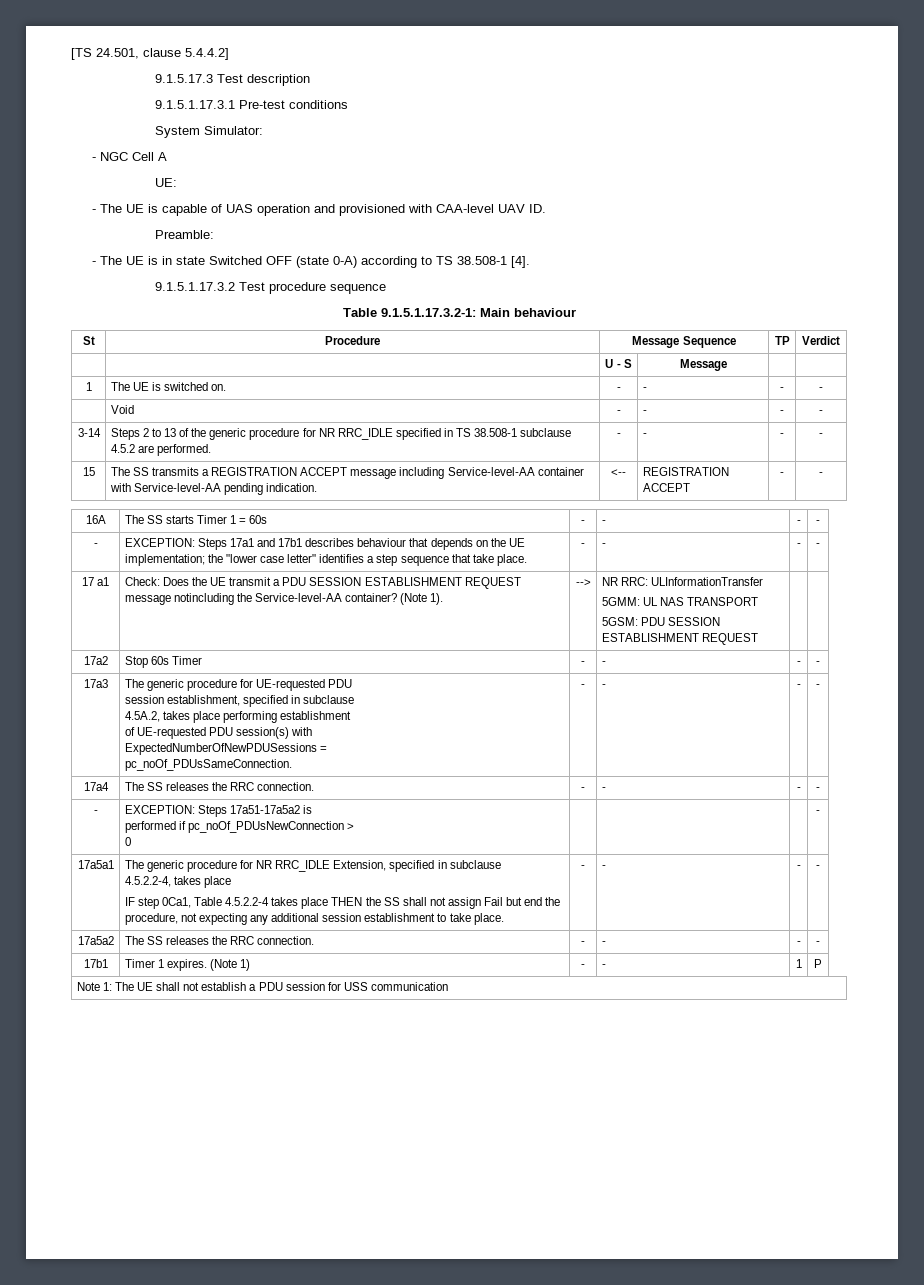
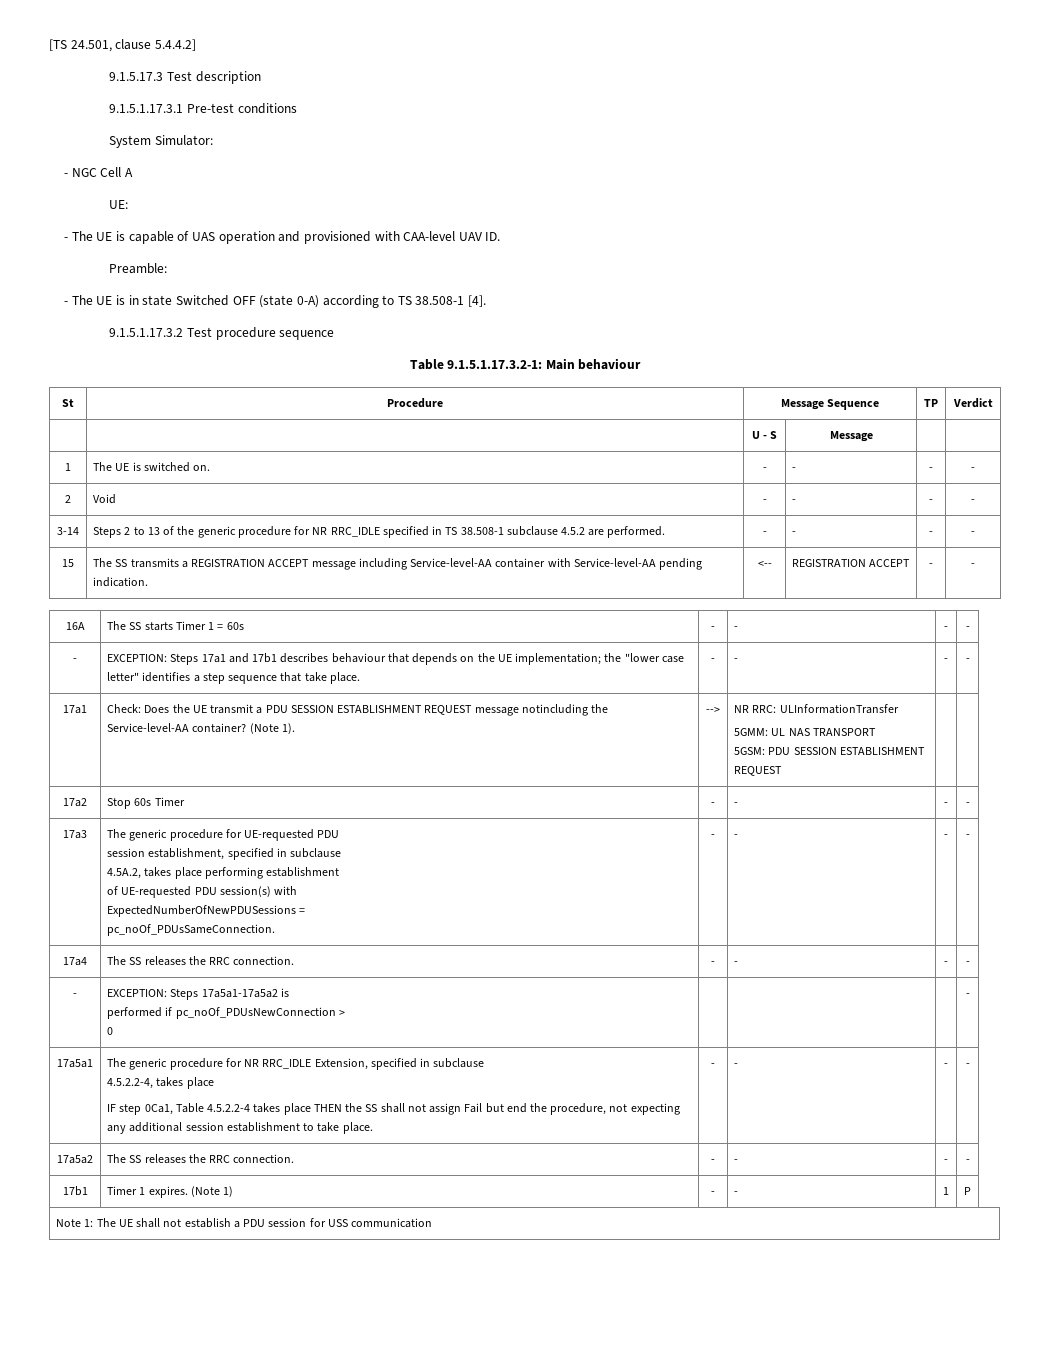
(823, 389) none -> [65,495,71,503] 2
[81,577,110,586] 17 a1 -> [63,705,87,714] 17a1
[229,805,300,814] 17a51-17a5a2 -> [201,989,278,998] 17a5a1-17a5a2

